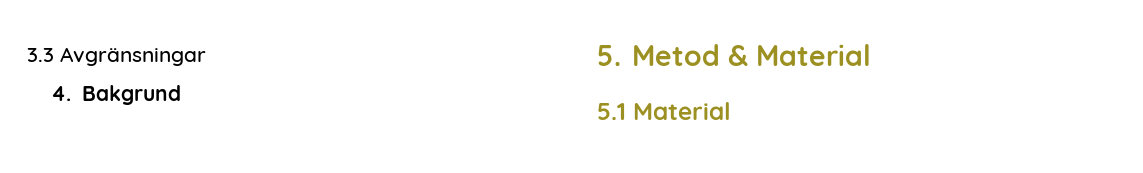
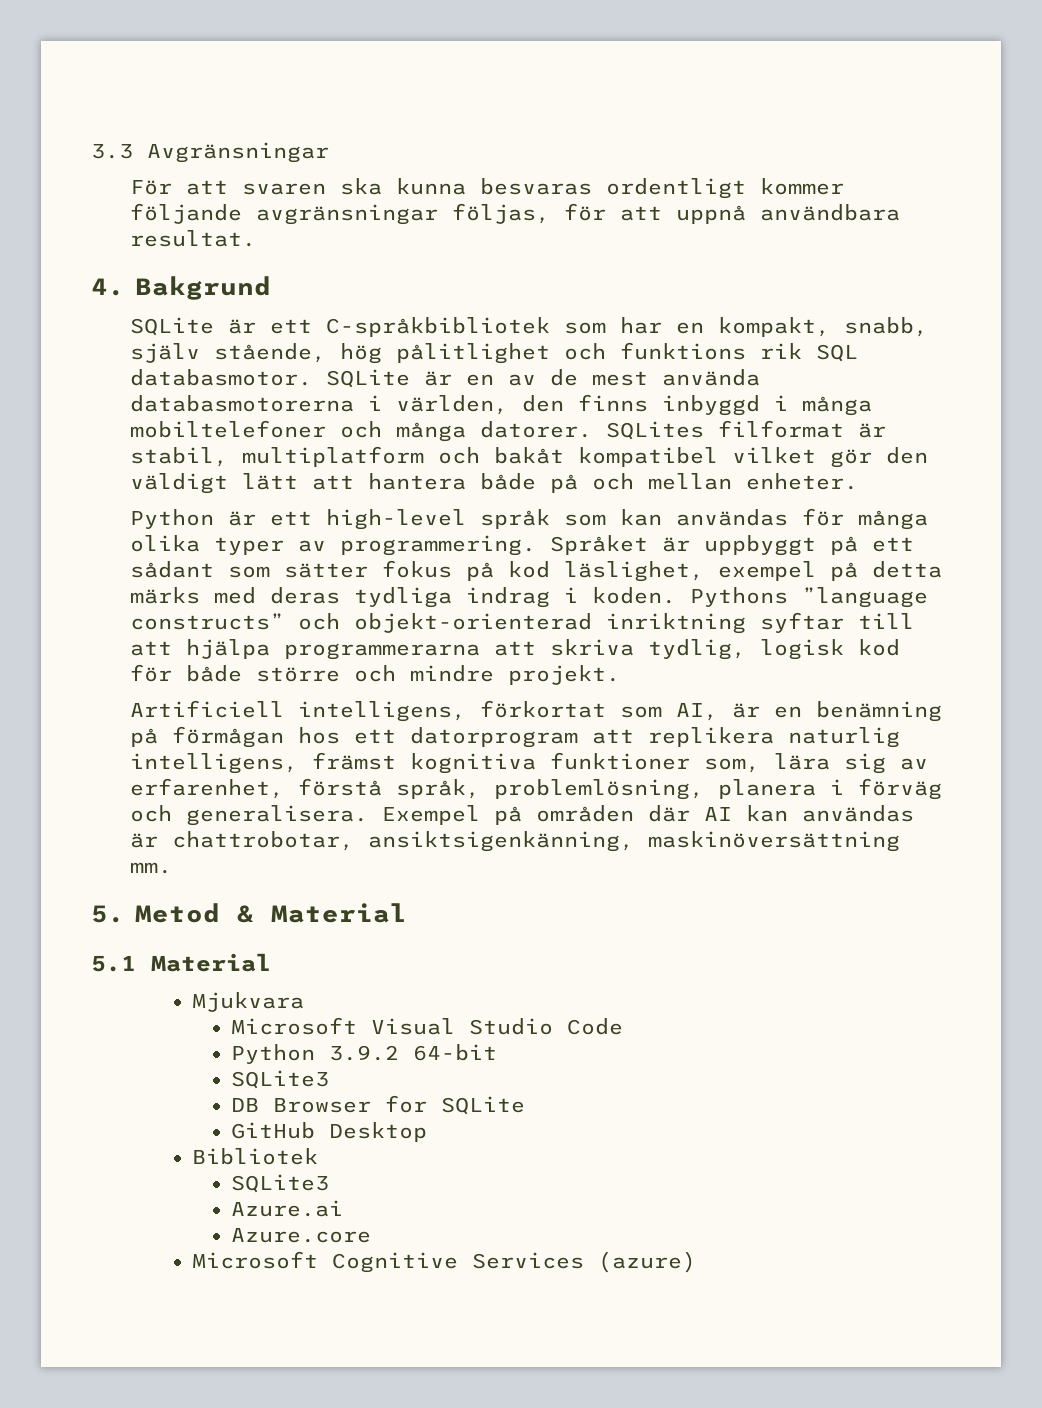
[51,85,181,105] 4. Bakgrund -> [130,178,845,199] [130,203,901,225] [130,230,257,247] [91,276,271,300] [130,317,929,337] [130,342,859,364] [130,369,761,388] [130,394,873,416] [130,420,887,442] [130,446,929,468] [130,473,859,494] [130,508,929,530] [130,535,915,556] [130,560,943,582] [130,587,929,608] [130,612,915,634] [130,639,901,660] [130,664,621,685] [130,700,943,722] [130,726,901,748] [130,752,929,774] [130,778,943,800] [130,805,915,826] [130,831,901,852] [130,862,173,874] För att svaren ska kunna besvaras ordentligt kommer följande avgränsningar följas, för att uppnå användbara resultat. // 4. Bakgrund // SQLite är ett C-språkbibliotek som har en kompakt, snabb, själv stående, hög pålitlighet och funktions rik SQL databasmotor. SQLite är en av de mest använda databasmotorerna i världen, den finns inbyggd i många mobiltelefoner och många datorer. SQLites filformat är stabil, multiplatform och bakåt kompatibel vilket gör den väldigt lätt att hantera både på och mellan enheter. // Python är ett high-level språk som kan användas för många olika typer av programmering. Språket är uppbyggt på ett sådant som sätter fokus på kod läslighet, exempel på detta märks med deras tydliga indrag i koden. Pythons ”language constructs” och objekt-orienterad inriktning syftar till att hjälpa programmerarna att skriva tydlig, logisk kod för både större och mindre projekt. // Artificiell intelligens, förkortat som AI, är en benämning på förmågan hos ett datorprogram att replikera naturlig intelligens, främst kognitiva funktioner som, lära sig av erfarenhet, förstå språk, problemlösning, planera i förväg och generalisera. Exempel på områden där AI kan användas är chattrobotar, ansiktsigenkänning, maskinöversättning mm.
(731, 111) none -> [191,992,304,1012] [230,1017,623,1035] [230,1044,497,1064] [230,1070,329,1089] [230,1095,525,1115] [230,1122,427,1142] [191,1148,318,1165] [230,1174,329,1193] [230,1200,343,1217] [230,1228,371,1243] [191,1251,696,1273] // Mjukvara // Microsoft Visual Studio Code // Python 3.9.2 64-bit // SQLite3 // DB Browser for SQLite // GitHub Desktop // Bibliotek // SQLite3 // Azure.ai // Azure.core // Microsoft Cognitive Services (azure)

